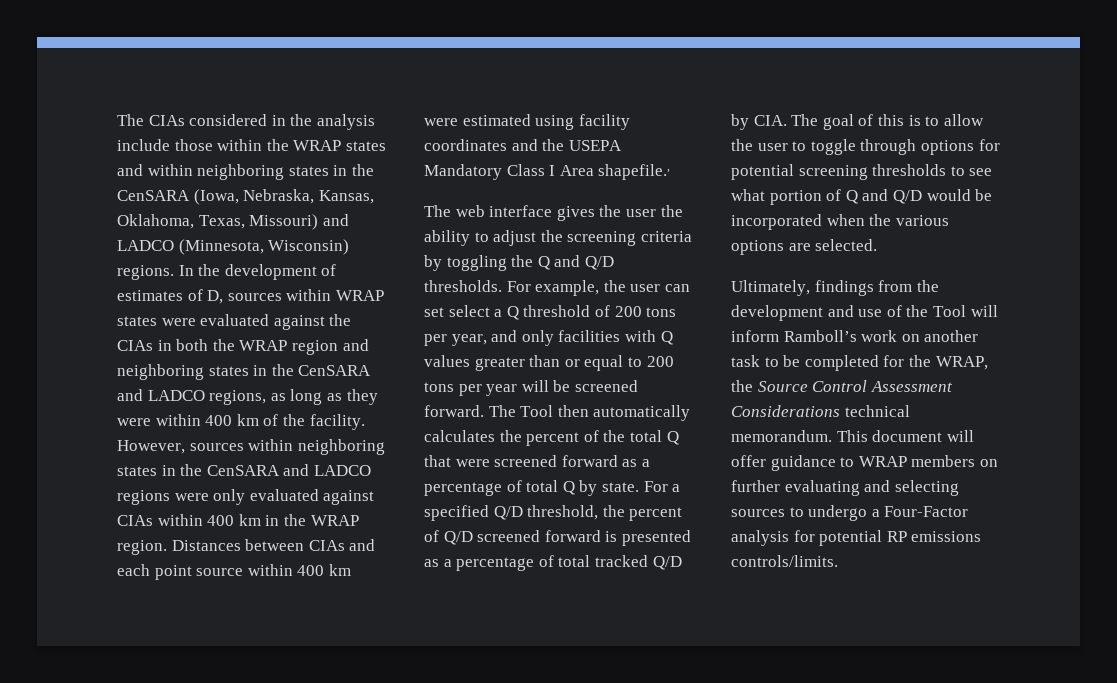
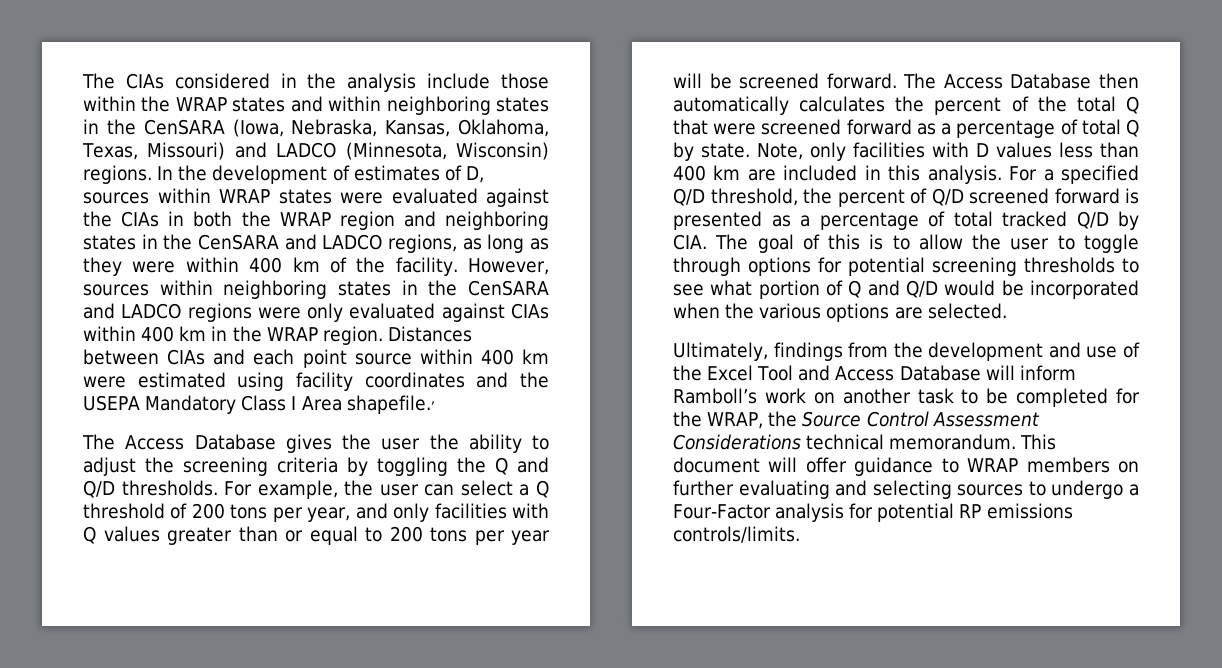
[455,205,553,217] web interface -> [125,434,276,450] Access Database
[424,307,444,317] set -> (455, 490) none
[520,405,554,417] Tool -> [943,73,1092,89] Access Database
(639, 487) none -> [757,142,1139,161] [673,165,1002,184] Note, only facilities with D values less than 400 km are included in this analysis.
[932,305,966,317] Tool -> [707,365,981,381] Excel Tool and Access Database

